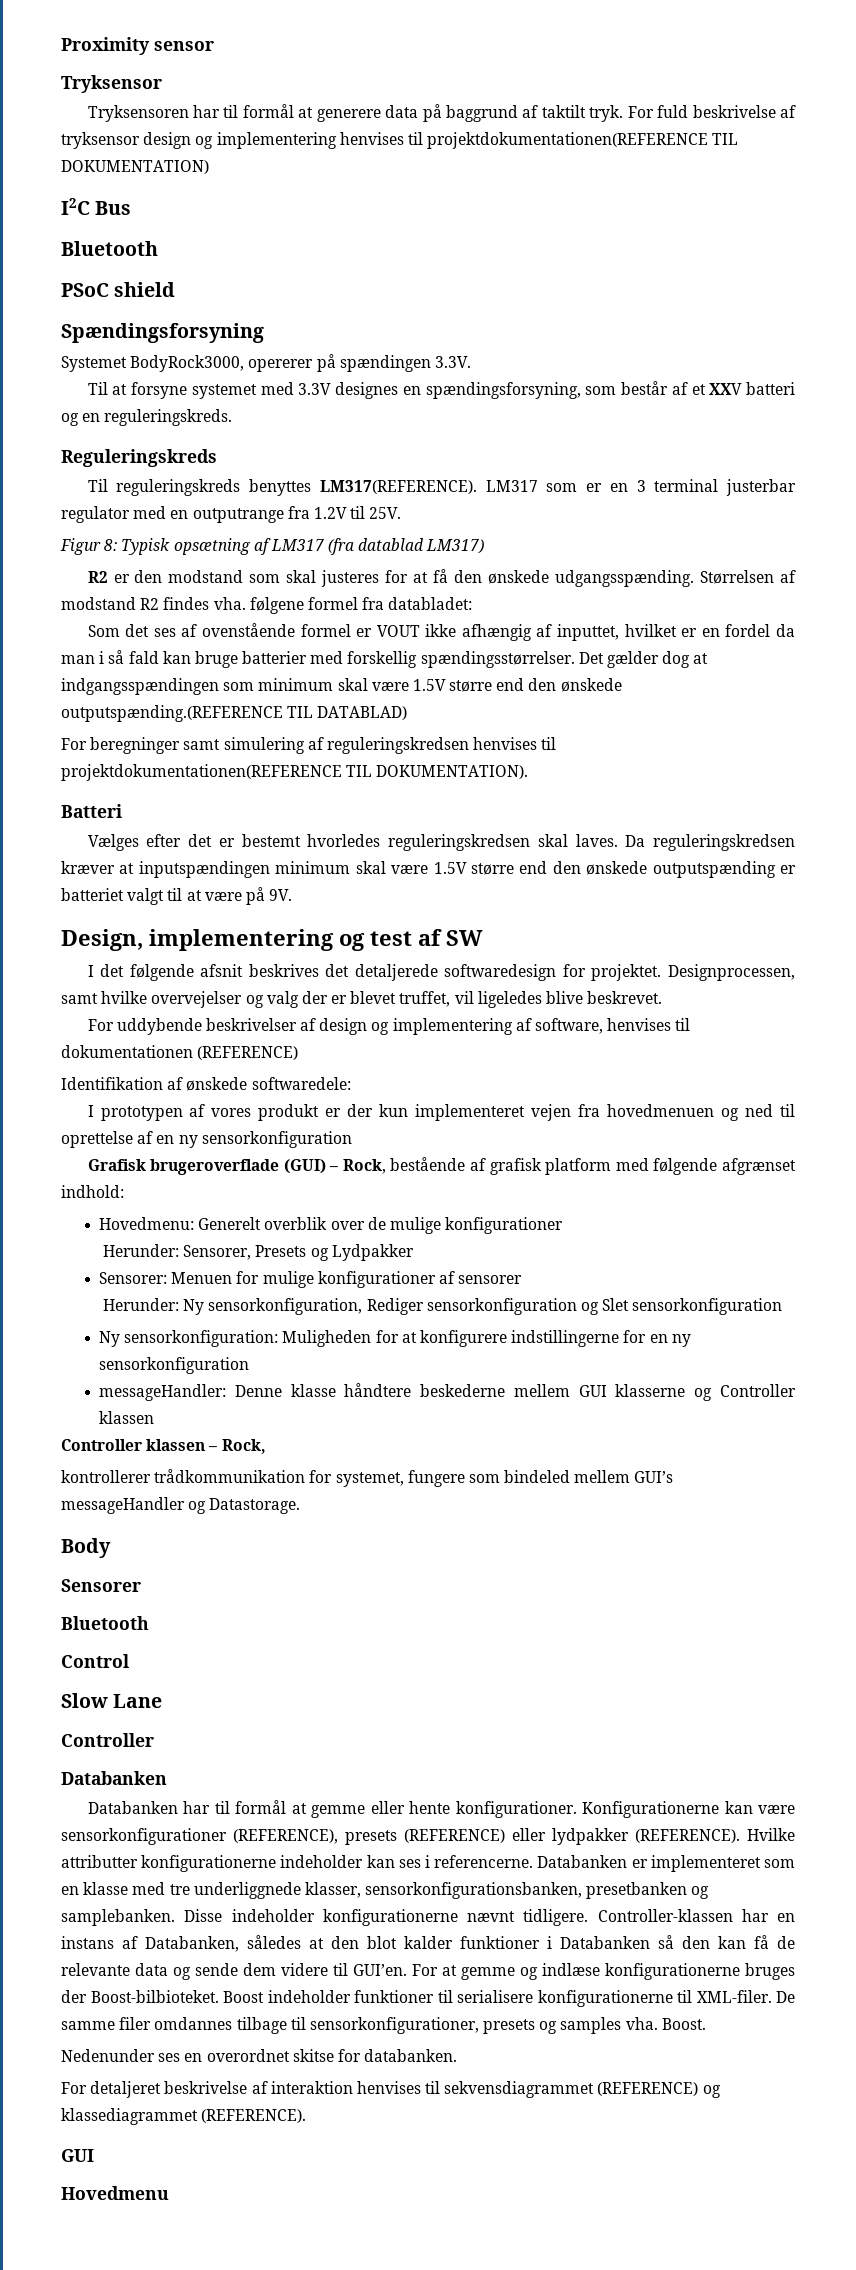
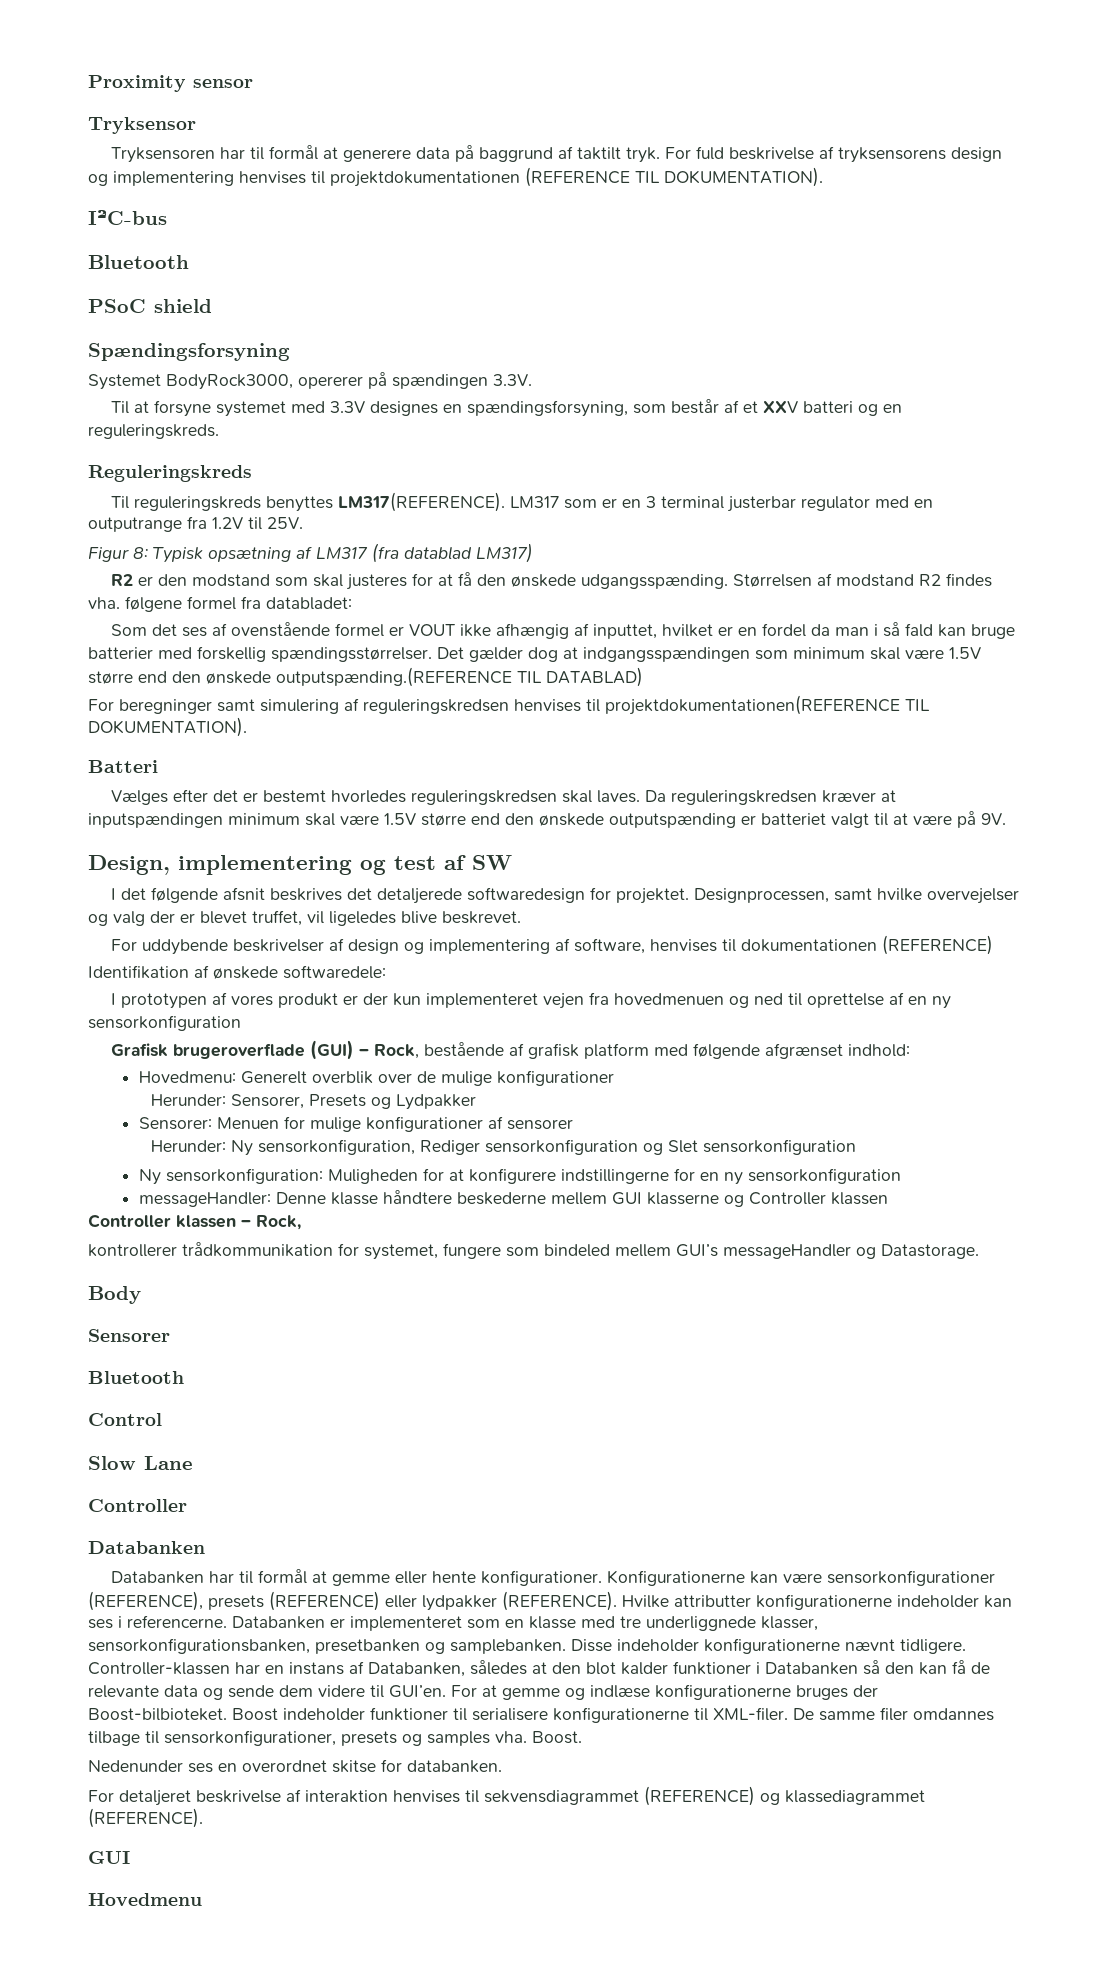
[61,132,140,149] tryksensor -> [838,147,947,163] tryksensorens
[427,132,739,149] [61,160,209,174] [61,198,132,215] projektdokumentationen(REFERENCE TIL DOKUMENTATION) // I2C Bus -> [330,167,823,187] [88,210,167,225] projektdokumentationen (REFERENCE TIL DOKUMENTATION). // I²C-bus

